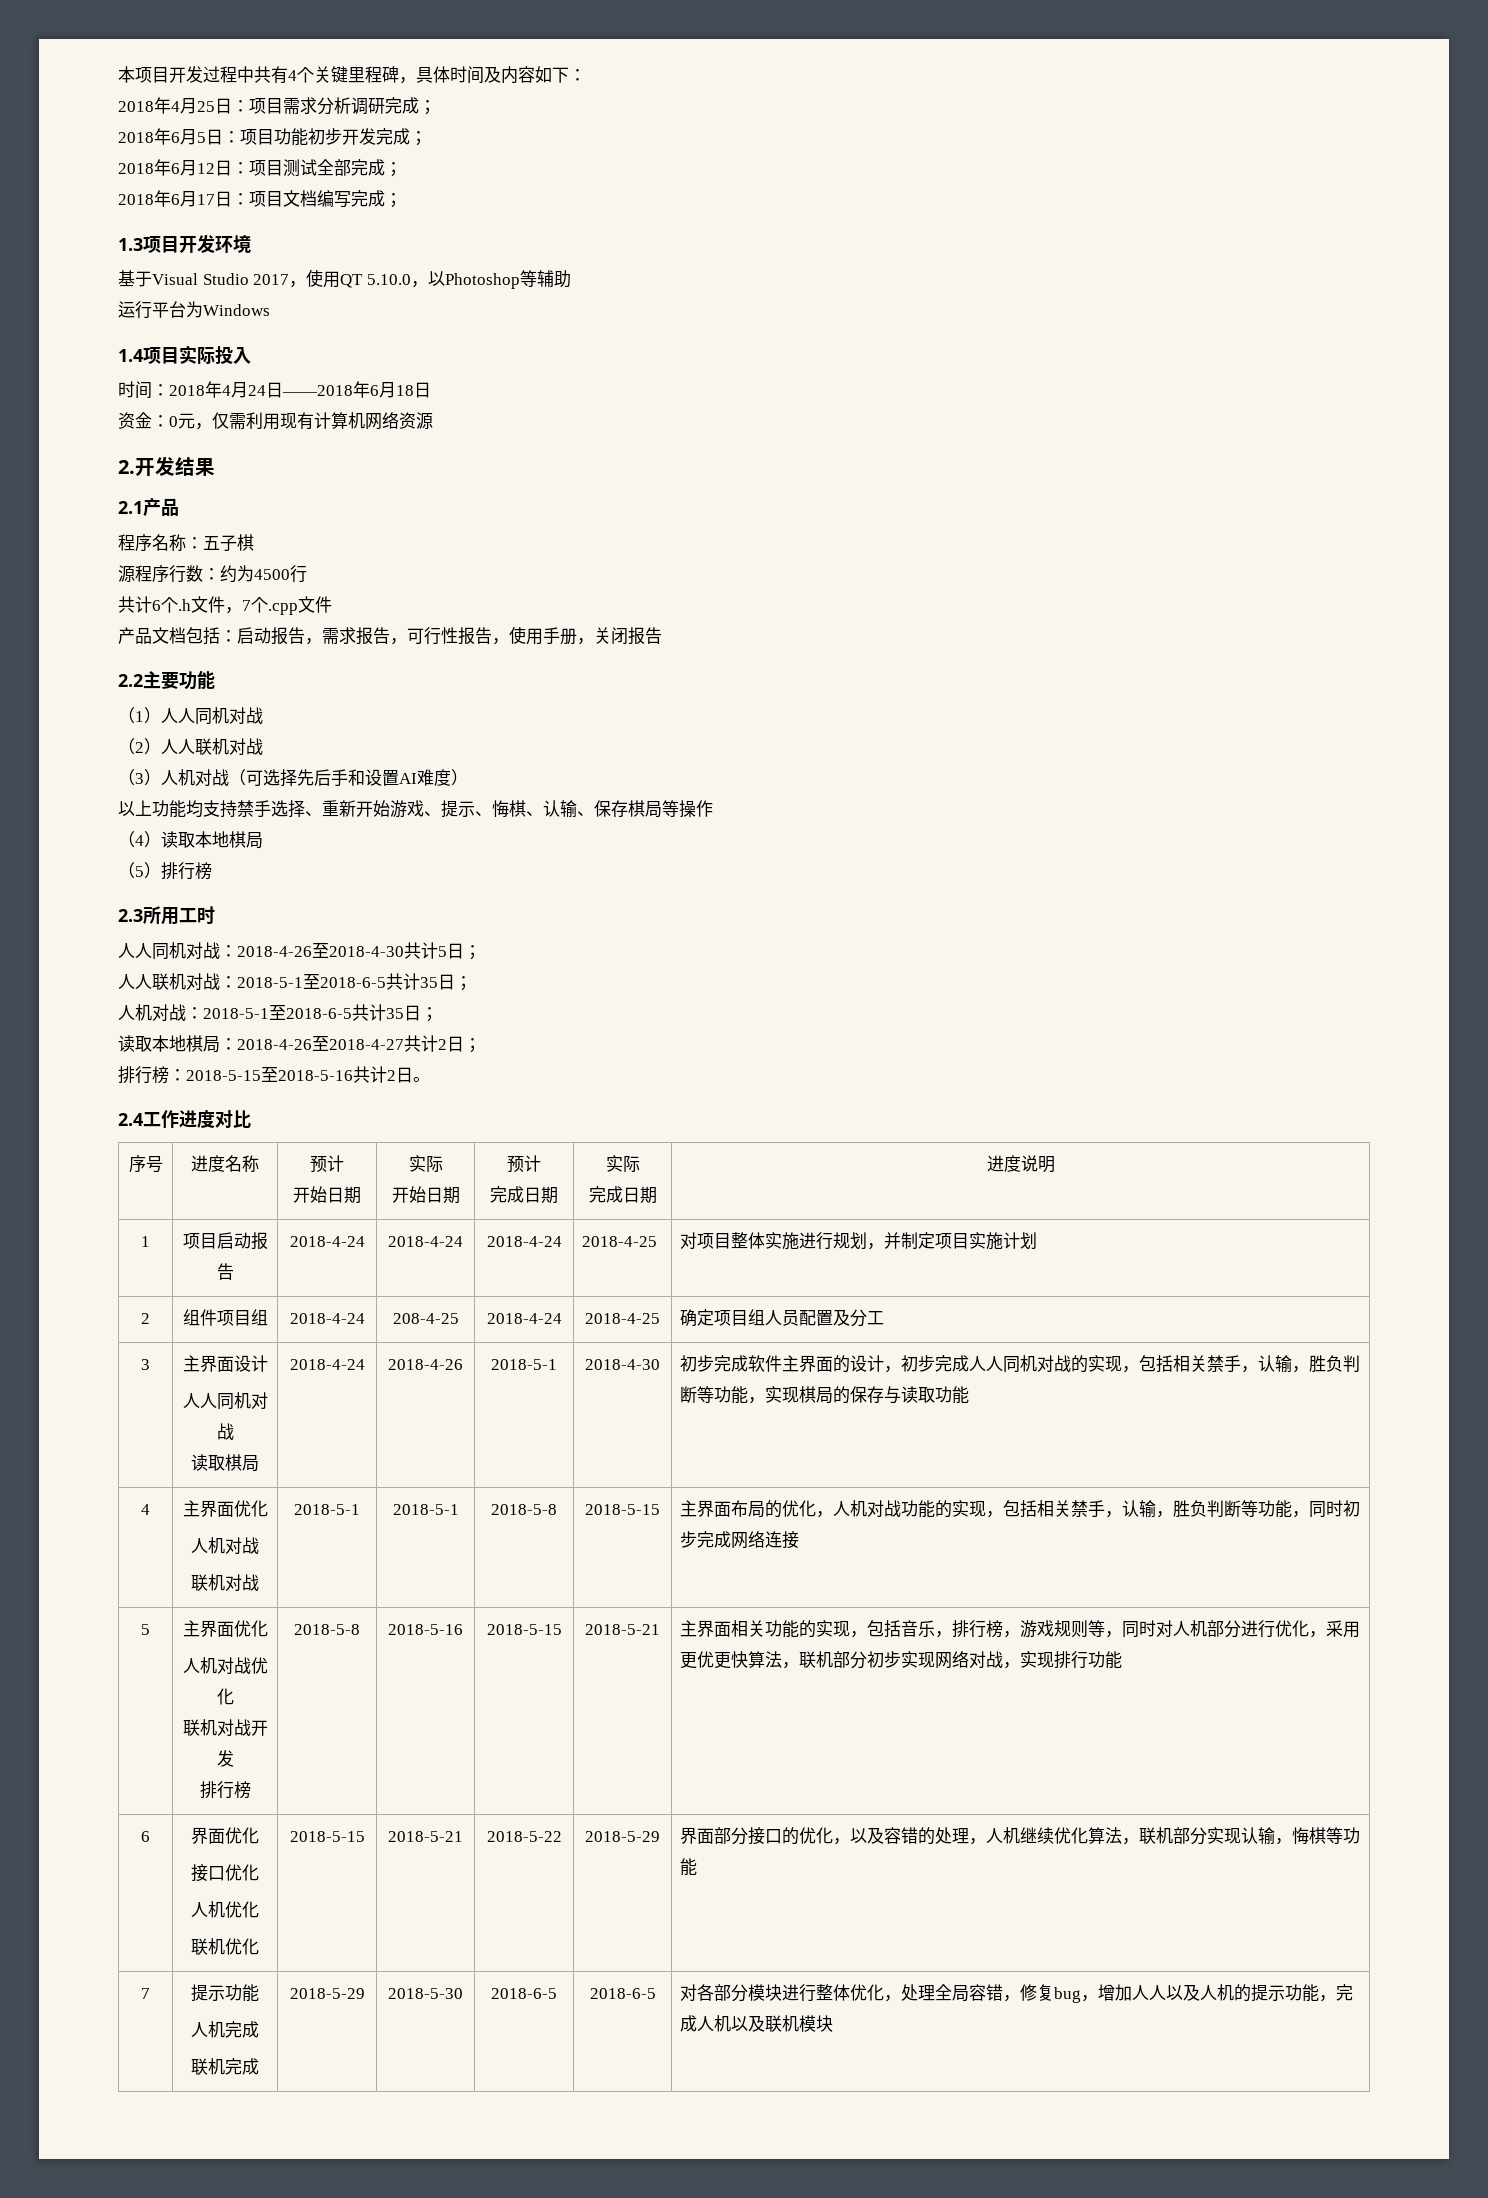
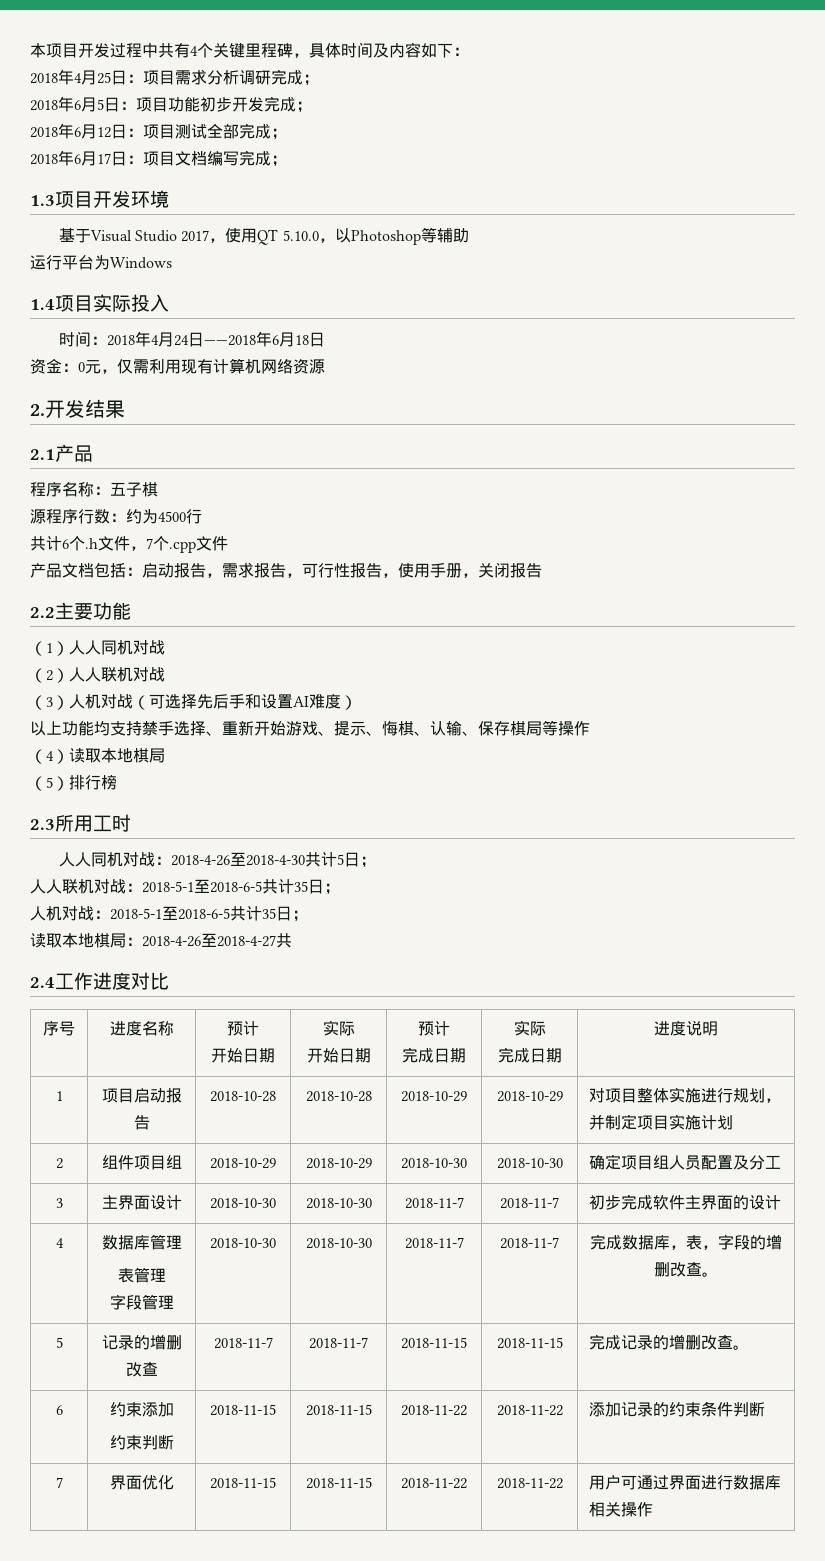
[421,1035,481,1053] [118,1066,430,1084] 计2日； // 排行榜：2018-5-15至2018-5-16共计2日。 -> (292, 940) none
[289,1236,365,1247] [388,1236,464,1247] [486,1236,562,1247] [582,1236,658,1247] 2018-4-24 | 2018-4-24 | 2018-4-24 | 2018-4-25 -> [209,1091,276,1102] [305,1091,372,1102] [401,1091,467,1102] [496,1091,563,1102] 2018-10-28 | 2018-10-28 | 2018-10-29 | 2018-10-29
[289,1313,365,1324] [392,1313,459,1324] [486,1313,562,1324] [585,1313,660,1324] 2018-4-24 | 208-4-25 | 2018-4-24 | 2018-4-25 -> [209,1158,276,1169] [305,1158,372,1169] [401,1158,467,1169] [496,1158,563,1169] 2018-10-29 | 2018-10-29 | 2018-10-30 | 2018-10-30
[182,1392,268,1410] [216,1423,234,1441] [191,1454,259,1472] [289,1359,365,1370] [388,1359,464,1370] [491,1359,557,1370] [585,1359,660,1370] // 人人同机对战 // 读取棋局 | 2018-4-24 | 2018-4-26 | 2018-5-1 | 2018-4-30 -> [209,1198,276,1209] [305,1198,372,1209] [404,1197,464,1209] [500,1197,559,1209] | 2018-10-30 | 2018-10-30 | 2018-11-7 | 2018-11-7
[884,1355,1361,1373] [680,1386,970,1404] [141,1504,150,1515] [182,1500,268,1517] [191,1537,259,1555] [191,1574,259,1592] [294,1504,360,1515] [392,1504,459,1515] [491,1504,557,1515] [585,1504,660,1515] [680,1500,1361,1518] [680,1531,800,1549] [141,1624,150,1635] [182,1620,268,1637] [182,1657,268,1675] [216,1688,234,1705] [182,1719,268,1737] [216,1750,234,1767] [199,1781,251,1799] [294,1624,360,1635] [388,1624,464,1635] [486,1624,562,1635] [585,1624,660,1635] [680,1620,1361,1638] [680,1651,1123,1669] [141,1831,150,1842] [191,1827,259,1844] [191,1864,259,1882] [191,1901,259,1918] [191,1938,259,1955] [289,1831,365,1842] [388,1831,464,1842] [486,1831,562,1842] [585,1831,660,1842] [680,1827,1361,1845] [680,1858,698,1876] [141,1988,150,1999] [191,1984,259,2002] [191,2021,259,2038] [191,2058,259,2075] [289,1988,365,1999] [388,1988,464,1999] [491,1988,557,1999] [589,1988,656,1999] [680,1984,1354,2003] [680,2015,834,2032] ，初步完成人人同机对战的实现，包括相关禁手，认输，胜负判断等功能，实现棋局的保存与读取功能 // 4 | 主界面优化 // 人机对战 // 联机对战 | 2018-5-1 | 2018-5-1 | 2018-5-8 | 2018-5-15 | 主界面布局的优化，人机对战功能的实现，包括相关禁手，认输，胜负判断等功能，同时初步完成网络连接 // 5 | 主界面优化 // 人机对战优化 // 联机对战开发 // 排行榜 | 2018-5-8 | 2018-5-16 | 2018-5-15 | 2018-5-21 | 主界面相关功能的实现，包括音乐，排行榜，游戏规则等，同时对人机部分进行优化，采用更优更快算法，联机部分初步实现网络对战，实现排行功能 // 6 | 界面优化 // 接口优化 // 人机优化 // 联机优化 | 2018-5-15 | 2018-5-21 | 2018-5-22 | 2018-5-29 | 界面部分接口的优化，以及容错的处理，人机继续优化算法，联机部分实现认输，悔棋等功能 // 7 | 提示功能 // 人机完成 // 联机完成 | 2018-5-29 | 2018-5-30 | 2018-6-5 | 2018-6-5 | 对各部分模块进行整体优化，处理全局容错，修复bug，增加人人以及人机的提示功能，完成人机以及联机模块 -> [55,1238,64,1248] [101,1234,182,1250] [117,1267,166,1283] [109,1294,174,1310] [209,1238,276,1249] [305,1238,372,1249] [404,1237,464,1249] [500,1237,559,1249] [590,1234,782,1250] [654,1262,718,1277] [55,1337,63,1348] [101,1334,182,1350] [125,1362,158,1377] [213,1337,273,1349] [309,1337,368,1349] [401,1337,467,1349] [496,1337,563,1349] [589,1334,750,1350] [55,1405,63,1415] [109,1402,174,1417] [109,1435,174,1450] [209,1404,276,1416] [305,1404,372,1416] [401,1405,467,1416] [496,1405,563,1416] [589,1401,766,1417] [55,1477,63,1488] [109,1475,174,1490] [209,1477,276,1489] [305,1477,372,1489] [401,1478,467,1489] [496,1478,563,1489] [589,1475,782,1490] [589,1502,654,1517] // 4 | 数据库管理 // 表管理 // 字段管理 | 2018-10-30 | 2018-10-30 | 2018-11-7 | 2018-11-7 | 完成数据库，表，字段的增删改查。 // 5 | 记录的增删改查 | 2018-11-7 | 2018-11-7 | 2018-11-15 | 2018-11-15 | 完成记录的增删改查。 // 6 | 约束添加 // 约束判断 | 2018-11-15 | 2018-11-15 | 2018-11-22 | 2018-11-22 | 添加记录的约束条件判断 // 7 | 界面优化 | 2018-11-15 | 2018-11-15 | 2018-11-22 | 2018-11-22 | 用户可通过界面进行数据库相关操作

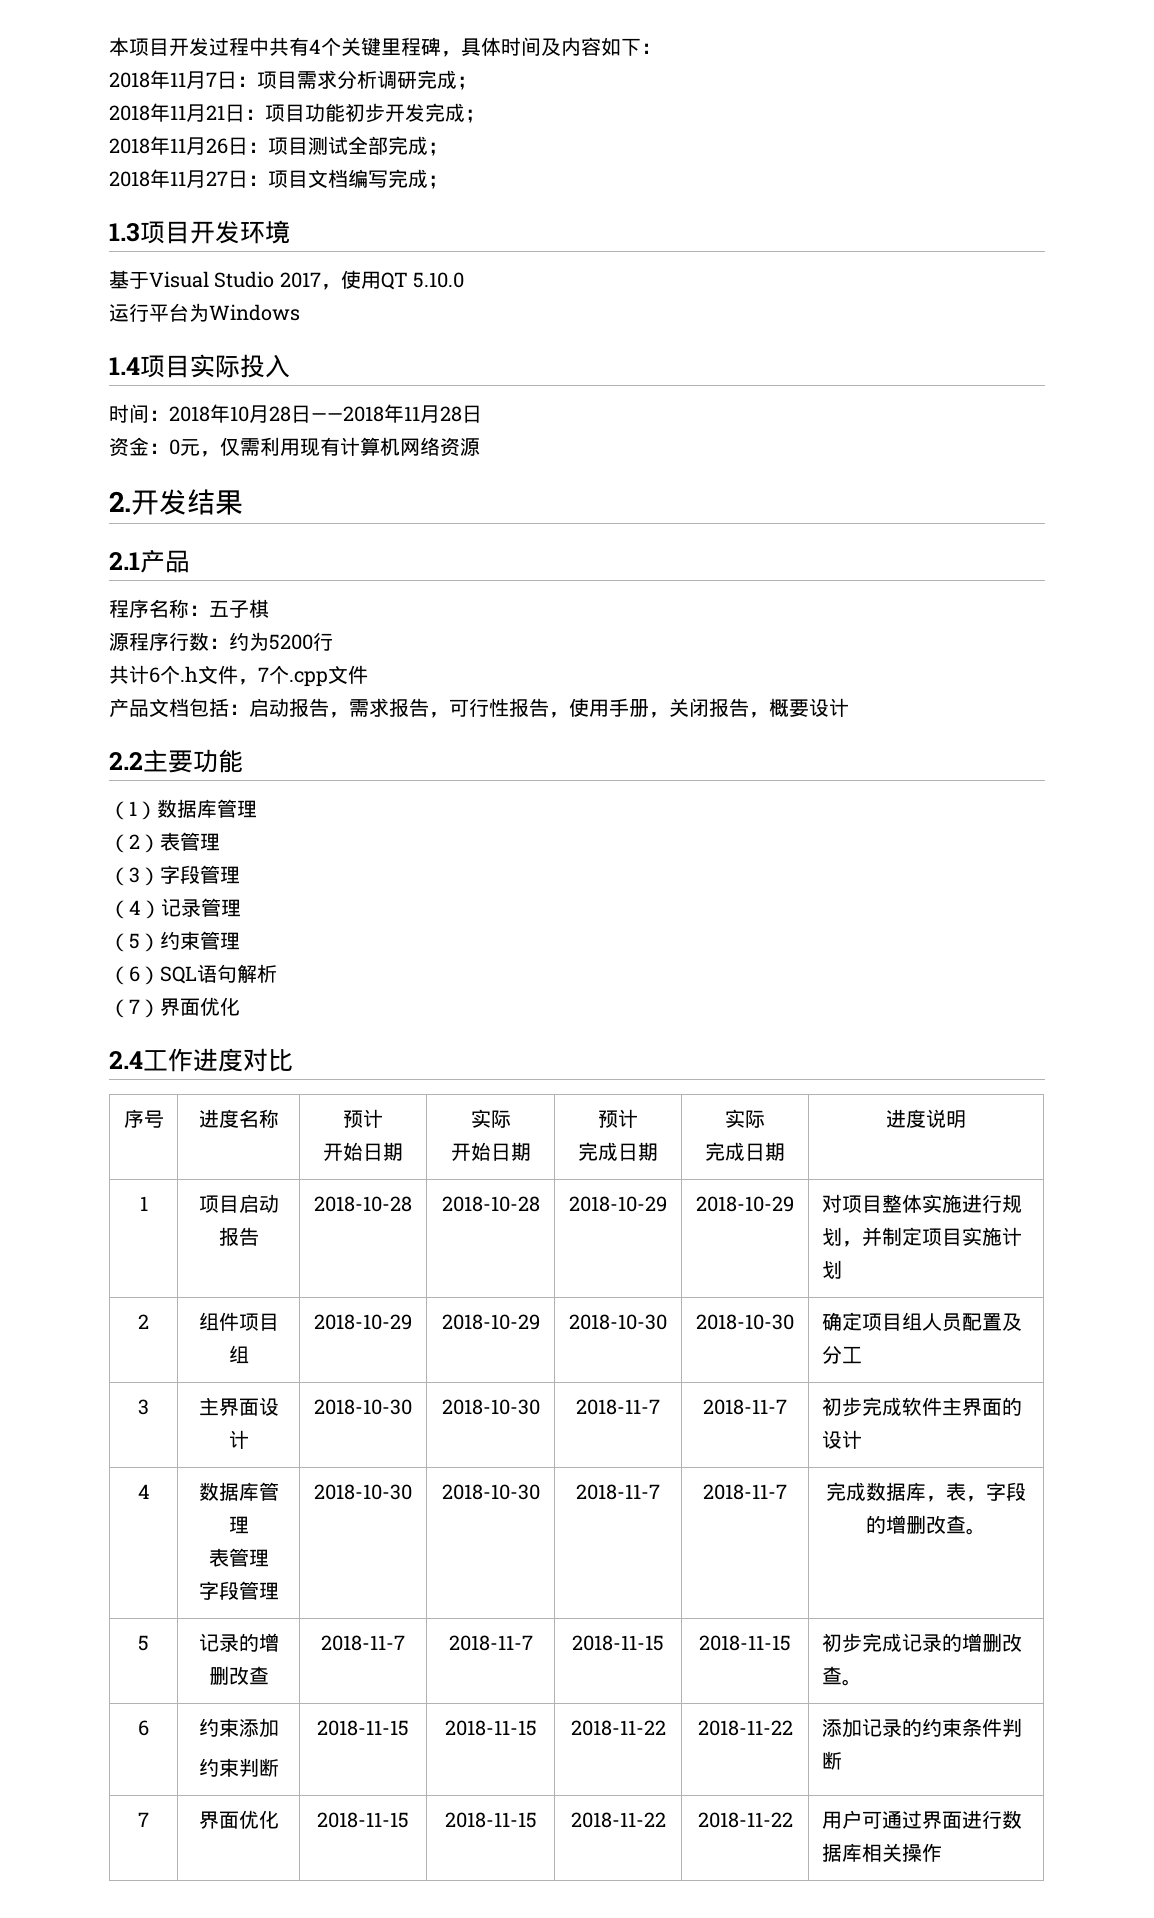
[74,70,111,85] 4月25 -> [170,71,217,89] 11月7
[74,97,104,112] 6月5 -> [170,104,225,122] 11月21
[74,124,111,139] 6月12 -> [170,137,228,155] 11月26
[74,151,111,166] 6月17 -> [170,170,228,188] 11月27
[318,227,469,245] ，以Photoshop等辅助 -> (465, 280) none
[150,331,309,347] 4月24日——2018年6月18 -> [230,404,462,423] 10月28日——2018年11月28
[158,511,186,522] 4500 -> [269,634,313,650] 5200
(542, 570) none -> [749,698,849,718] ，概要设计
[69,640,165,655] 人人同机对战 -> [157,799,257,818] 数据库管理
[69,667,165,682] 人人联机对战 -> [160,832,220,851] 表管理
[69,694,357,710] [30,720,590,736] 人机对战（可选择先后手和设置AI难度） // 以上功能均支持禁手选择、重新开始游戏、提示、悔棋、认输、保存棋局等操作 -> [160,865,240,884] 字段管理
[69,748,165,763] 读取本地棋局 -> [161,898,241,917] 记录管理
[69,774,117,790] [30,814,131,832] [58,852,376,868] [30,879,340,895] [30,906,308,922] [30,933,292,948] 排行榜 // 2.3所用工时 // 人人同机对战：2018-4-26至2018-4-30共计5日； // 人人联机对战：2018-5-1至2018-6-5共计35日； // 人机对战：2018-5-1至2018-6-5共计35日； // 读取本地棋局：2018-4-26至2018-4-27共 -> [160,931,240,950] [109,964,277,985] [109,997,240,1018] 约束管理 // （6）SQL语句解析 // （7）界面优化
(563, 1343) none -> [821,1633,862,1653] 初步

